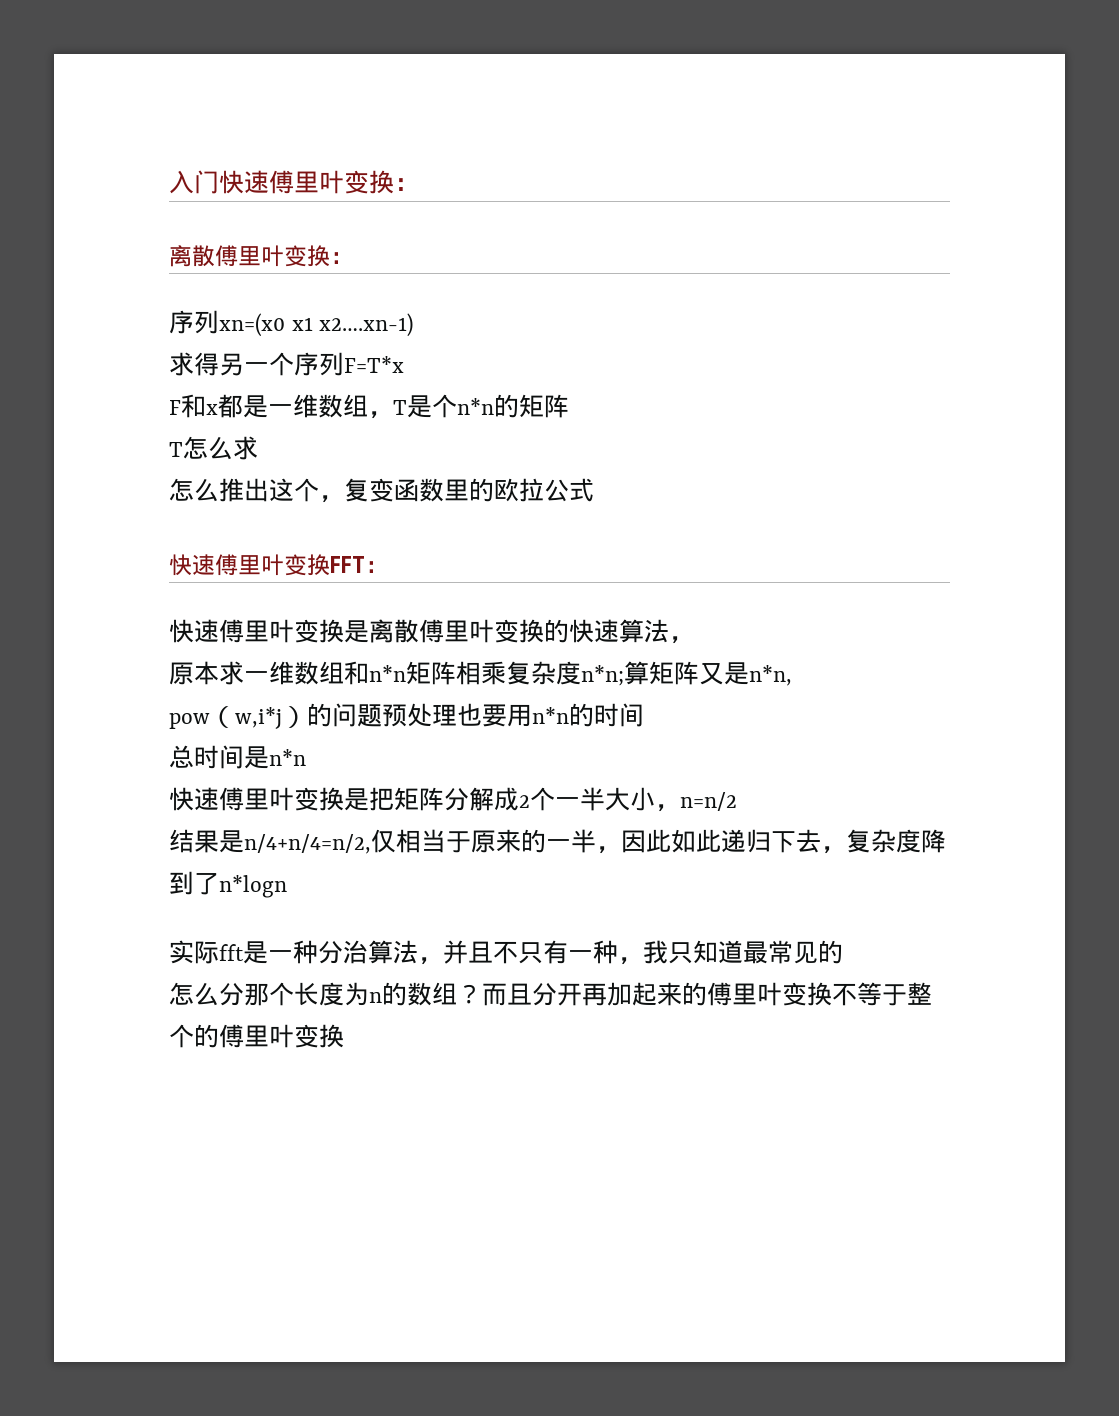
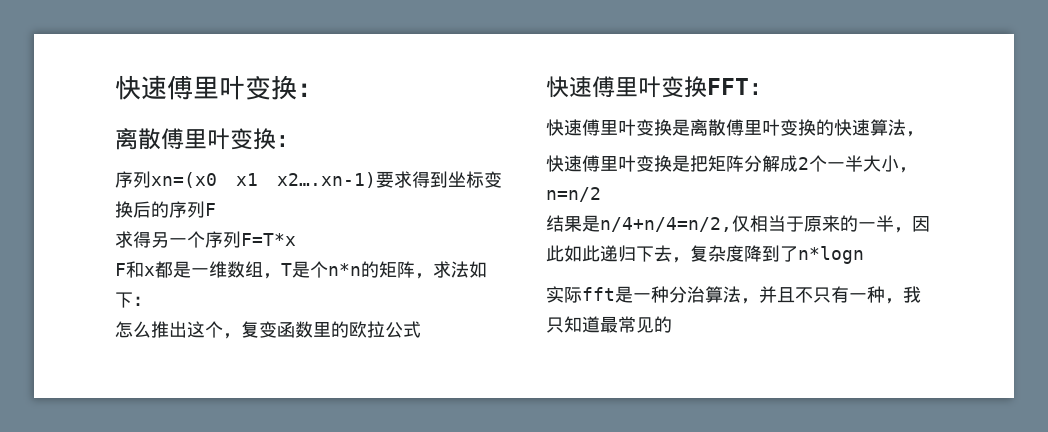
[169,170,219,194] 入门 -> (115, 87) none
(414, 325) none -> [376,171,502,188] [115,201,216,218] 要求得到坐标变换后的序列F
[169,436,258,460] // T怎么求 -> [415,261,487,279] [115,292,151,308] ，求法如下：
[169,661,792,686] [169,703,644,729] [169,745,306,769] // 原本求一维数组和n*n矩阵相乘复杂度n*n;算矩阵又是n*n, // pow（w,i*j）的问题预处理也要用n*n的时间 // 总时间是n*n -> (924, 134) none
[169,982,932,1006] [169,1024,344,1048] // 怎么分那个长度为n的数组？而且分开再加起来的傅里叶变换不等于整个的傅里叶变换 -> (672, 324) none

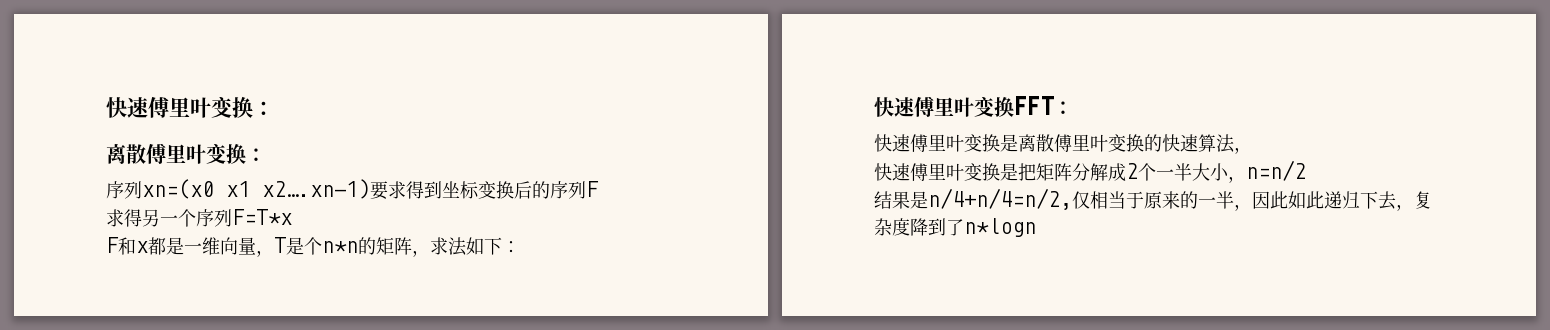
[227,261,263,278] 数组 -> [220,237,256,255] 向量
[115,321,421,339] // 怎么推出这个，复变函数里的欧拉公式 -> (520, 247) none
[546,286,921,304] [546,316,672,333] // 实际fft是一种分治算法，并且不只有一种，我只知道最常见的 -> (1036, 227) none

